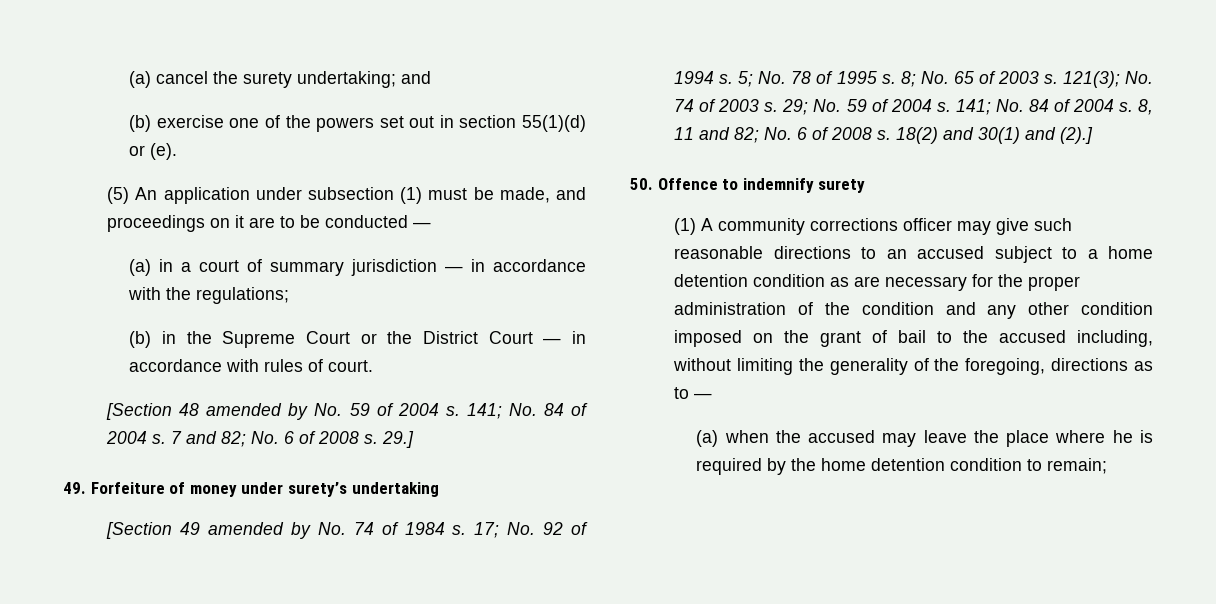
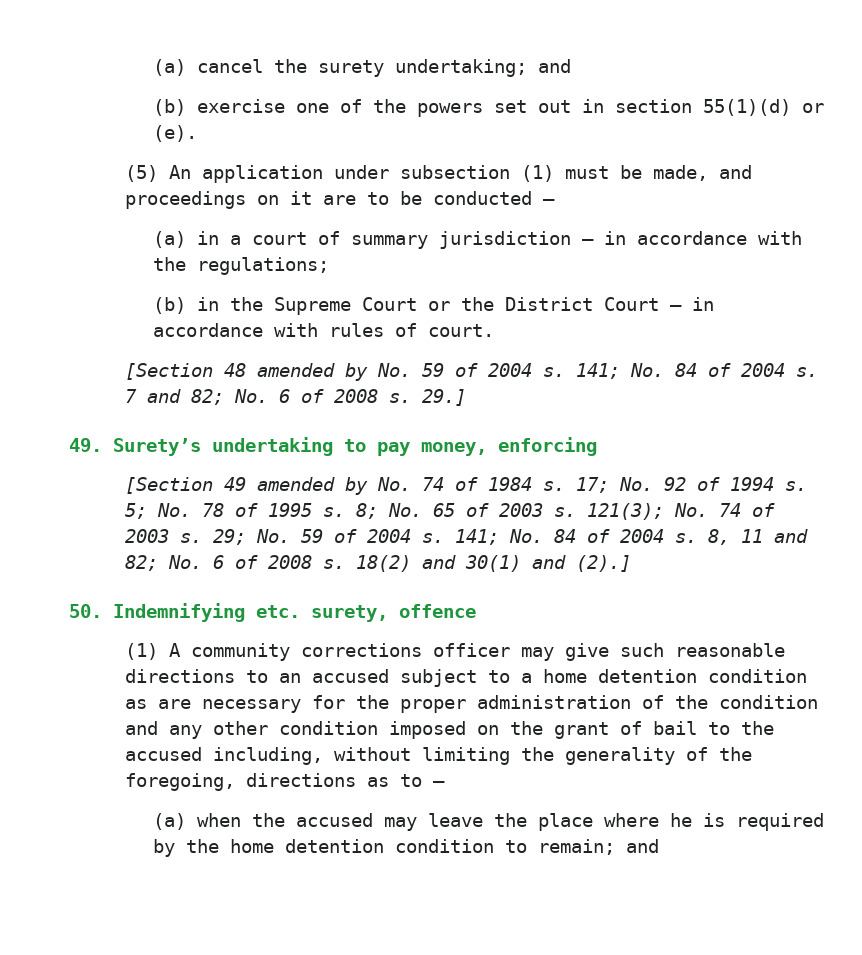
[90,482,439,497] Forfeiture of money under surety’s undertaking -> [113,437,597,456] Surety’s undertaking to pay money, enforcing
[657,178,866,193] Offence to indemnify surety -> [113,603,476,622] Indemnifying etc. surety, offence
(1108, 466) none -> [625,839,659,853] and

